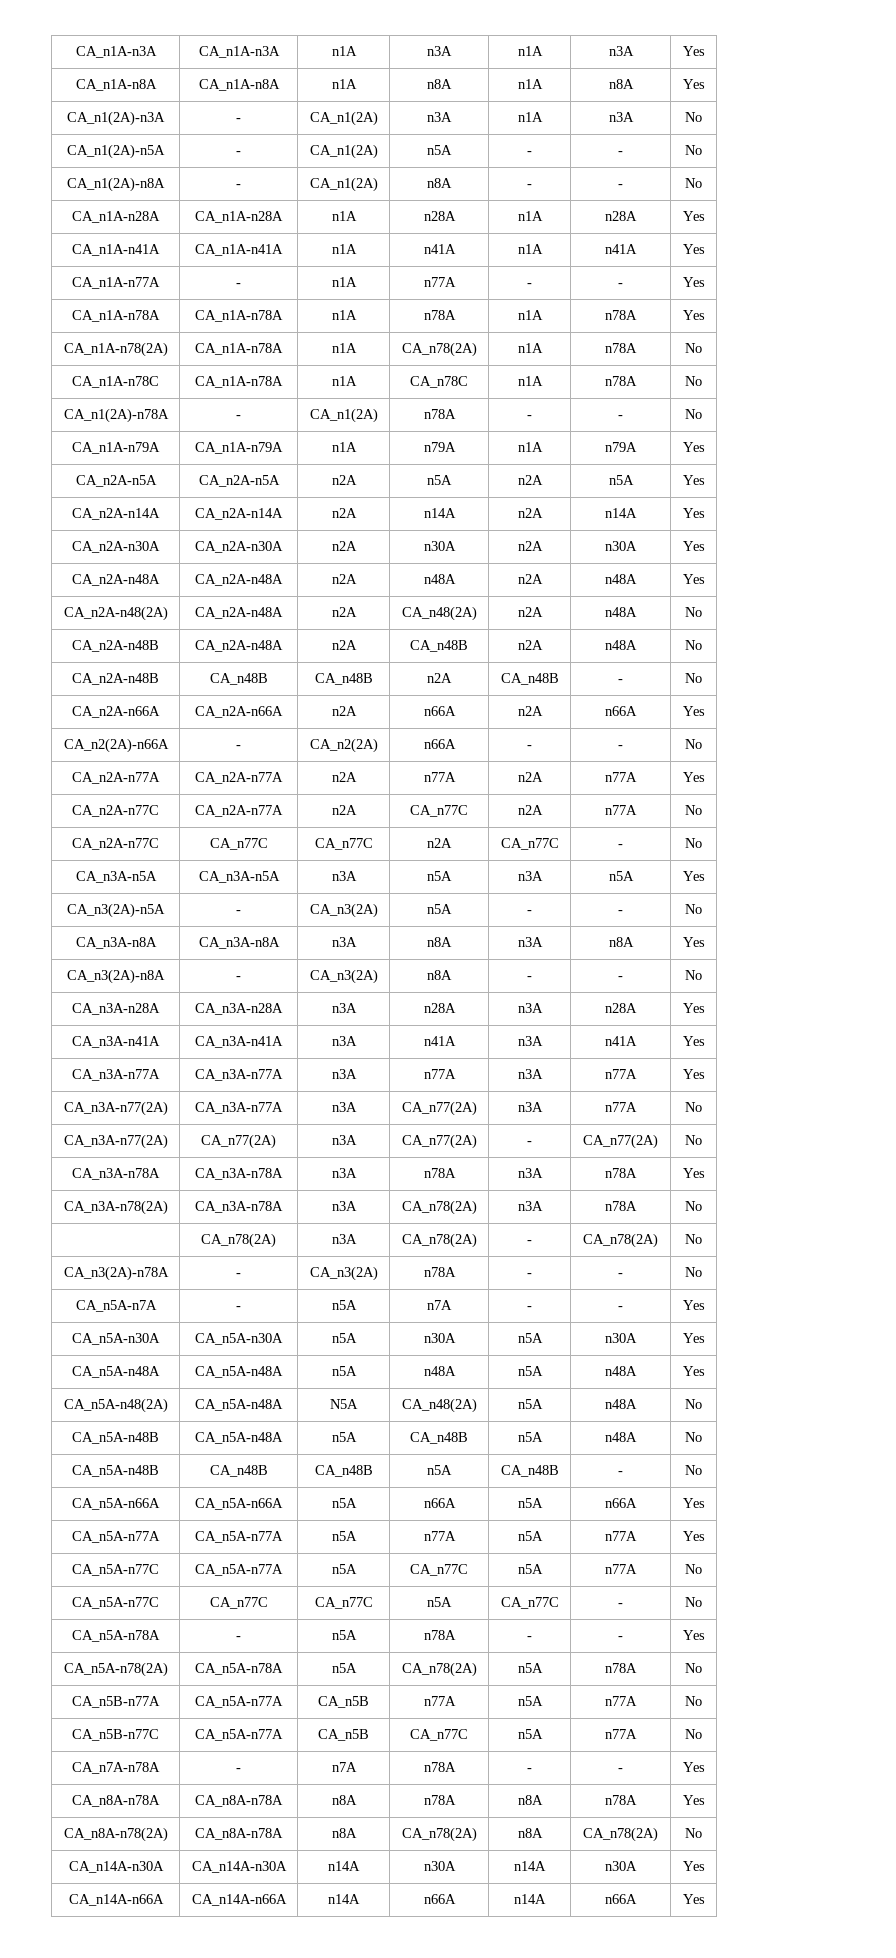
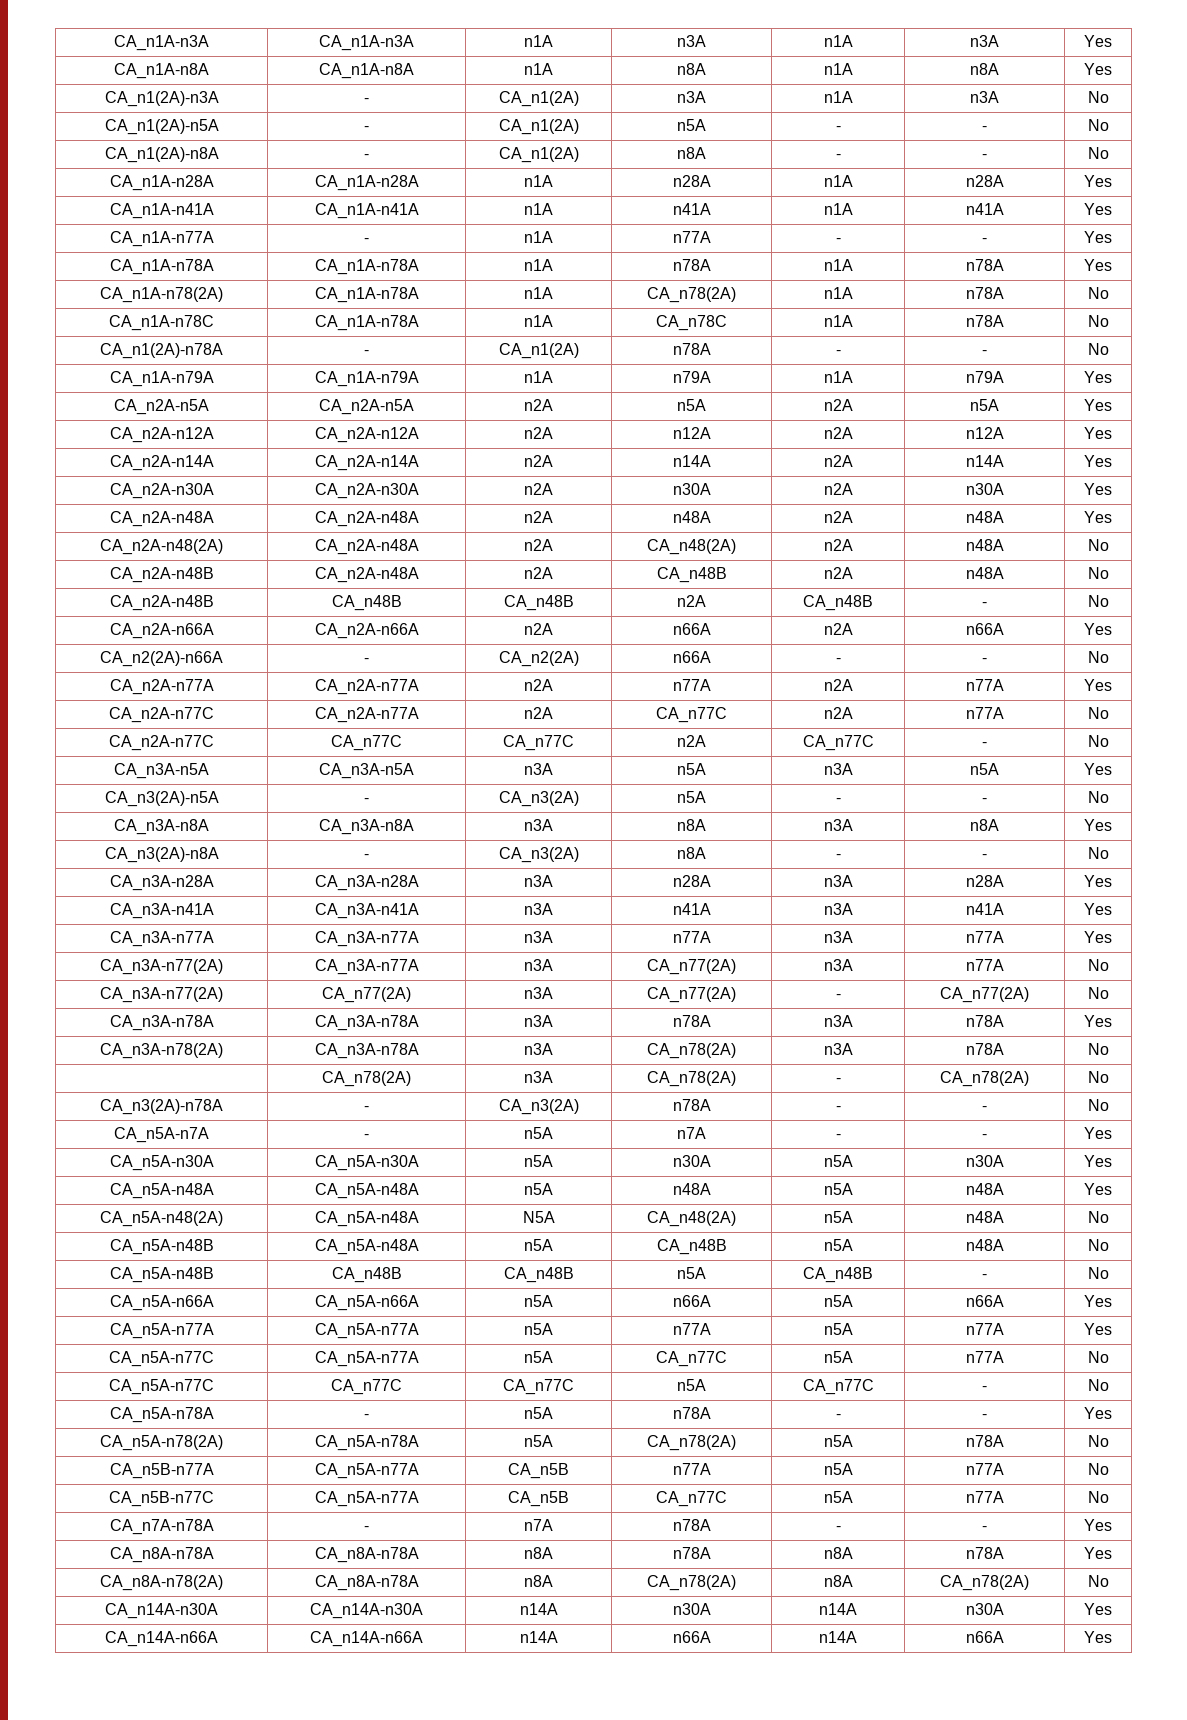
(705, 480) none -> [109,427,214,443] [314,427,419,443] [524,427,553,439] [672,427,711,439] [823,427,853,439] [965,427,1004,439] [1084,427,1112,439] // CA_n2A-n12A | CA_n2A-n12A | n2A | n12A | n2A | n12A | Yes

